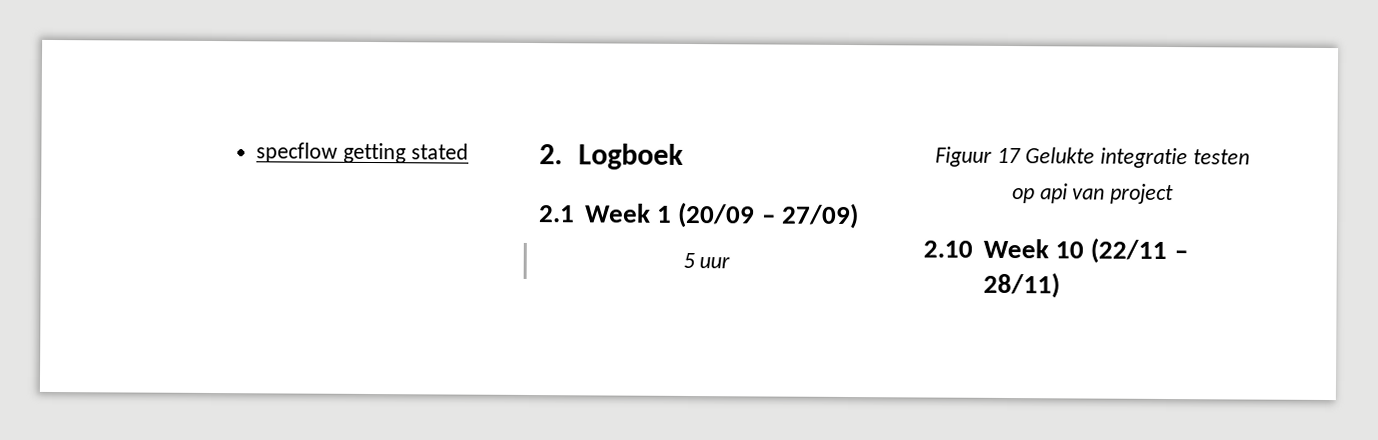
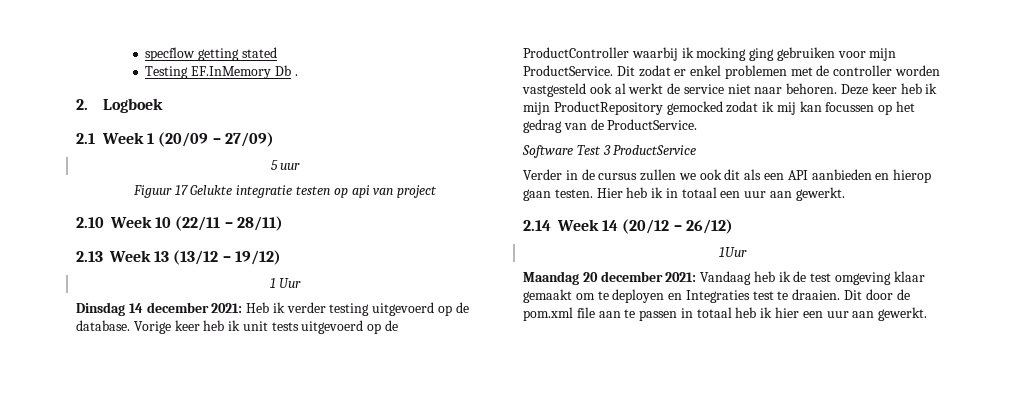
(469, 151) none -> [145,65,298,79] // Testing EF.InMemory Db .
(1060, 285) none -> [76,250,281,265] [269,278,302,288] [76,302,469,316] [76,320,399,334] [523,47,897,61] [523,65,941,79] [522,83,938,97] [523,101,916,115] [523,119,698,133] [522,145,697,158] [523,169,932,183] [523,187,845,201] [523,219,733,234] [718,247,747,257] [523,271,925,285] [523,289,910,303] [523,307,928,321] // 2.13 Week 13 (13/12 – 19/12) // 1 Uur // Dinsdag 14 december 2021: Heb ik verder testing uitgevoerd op de database. Vorige keer heb ik unit tests uitgevoerd op de ProductController waarbij ik mocking ging gebruiken voor mijn ProductService. Dit zodat er enkel problemen met de controller worden vastgesteld ook al werkt de service niet naar behoren. Deze keer heb ik mijn ProductRepository gemocked zodat ik mij kan focussen op het gedrag van de ProductService. // Software Test 3 ProductService // Verder in de cursus zullen we ook dit als een API aanbieden en hierop gaan testen. Hier heb ik in totaal een uur aan gewerkt. // 2.14 Week 14 (20/12 – 26/12) // 1Uur // Maandag 20 december 2021: Vandaag heb ik de test omgeving klaar gemaakt om te deployen en Integraties test te draaien. Dit door de pom.xml file aan te passen in totaal heb ik hier een uur aan gewerkt.

